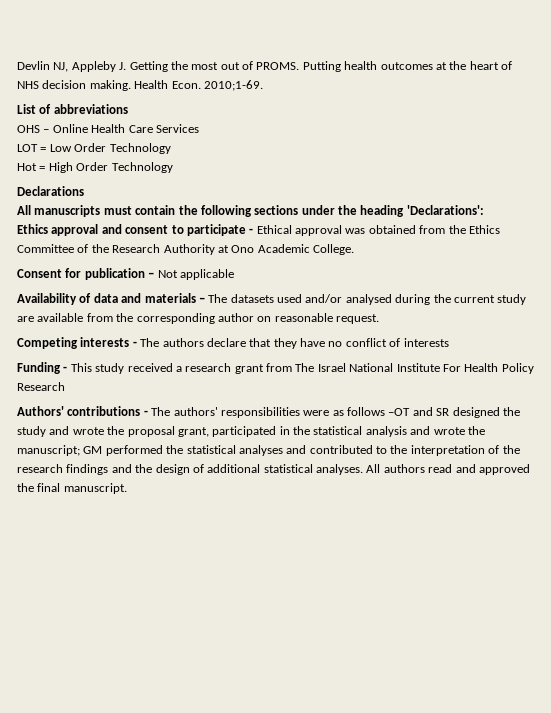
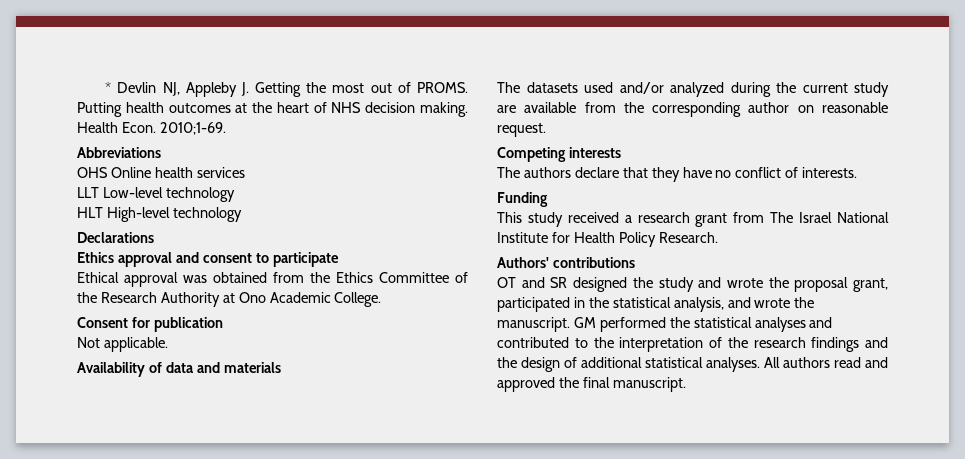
(17, 65) none -> [105,82,112,93] *
[17,104,128,114] [17,124,199,133] [17,143,171,154] [17,162,173,173] [17,186,84,196] [17,205,484,217] List of abbreviations // OHS – Online Health Care Services // LOT = Low Order Technology // Hot = High Order Technology // Declarations // All manuscripts must contain the following sections under the heading 'Declarations': -> [77,147,161,158] [77,167,245,178] [77,187,235,202] [77,207,242,222] [77,232,154,243] Abbreviations // OHS Online health services // LLT Low-level technology // HLT High-level technology // Declarations
[249,228,254,234] - -> (339, 259) //
[148,269,234,280] – Not applicable -> [77,337,168,352] // Not applicable.
[198,297,205,303] – -> (281, 367) //
[345,294,392,305] analysed -> [670,82,724,97] analyzed
[132,341,137,347] - -> (621, 152) //
[403,338,449,347] interests -> [802,167,858,178] interests.
[63,366,68,372] - -> (548, 199) //
[442,364,461,372] For -> [551,232,570,243] for
[17,382,65,391] Research -> [658,232,718,243] Research.
[143,407,411,418] - The authors' responsibilities were as follows –OT -> [497,277,516,288] // OT
[365,426,485,437] [17,445,80,456] analysis and wrote the manuscript; -> [673,297,815,312] [497,317,570,332] analysis, and wrote the manuscript.

